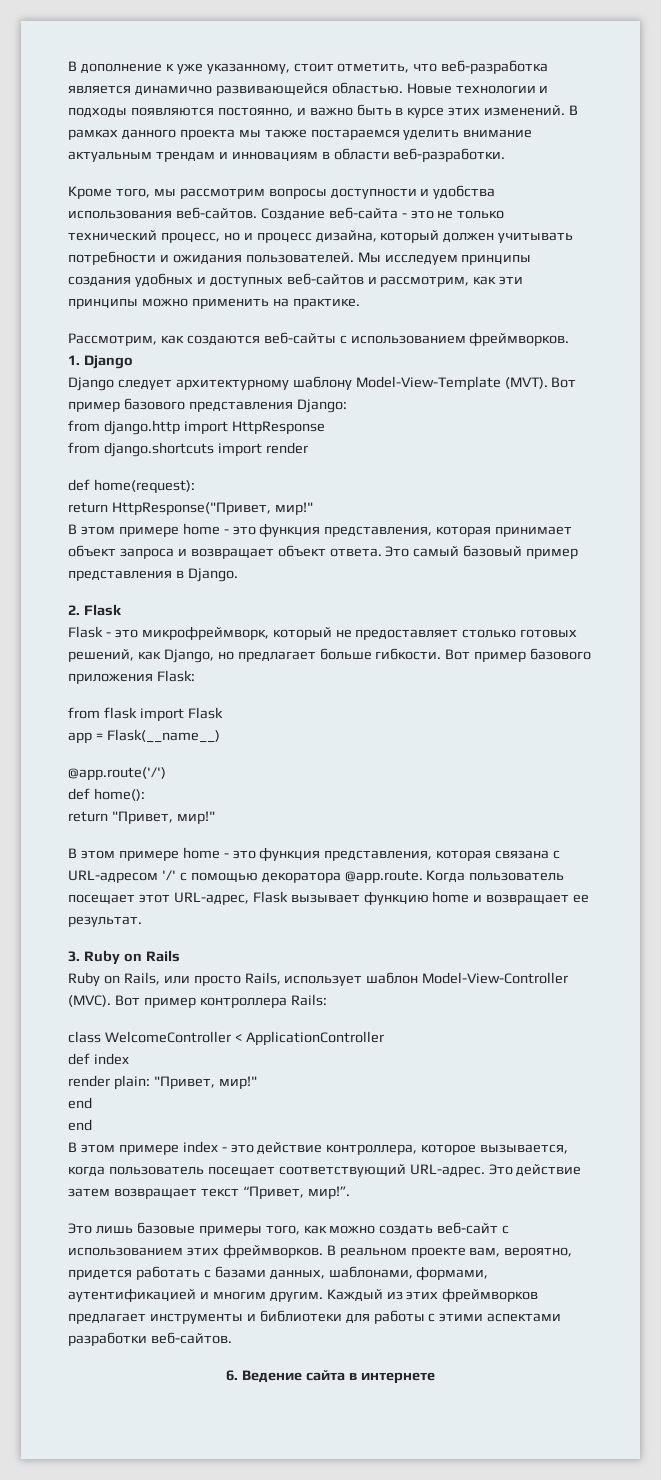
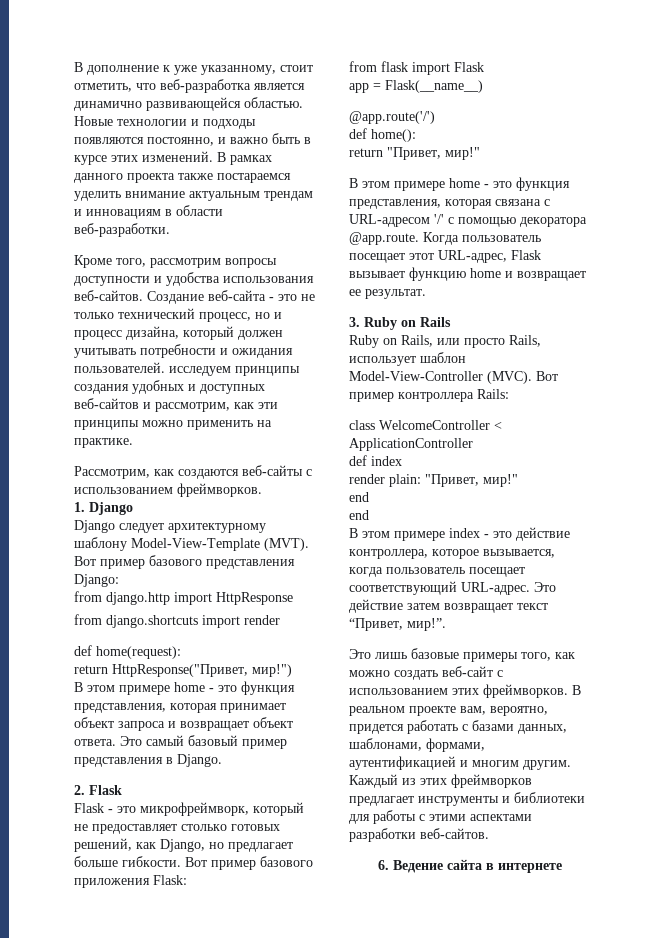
[238,129,261,137] мы -> (175, 178) none
[153,188,176,196] мы -> (146, 262) none
[357,252,381,262] Мы -> (165, 367) none
[274,502,313,515] мир!" -> [252,664,292,677] мир!")

